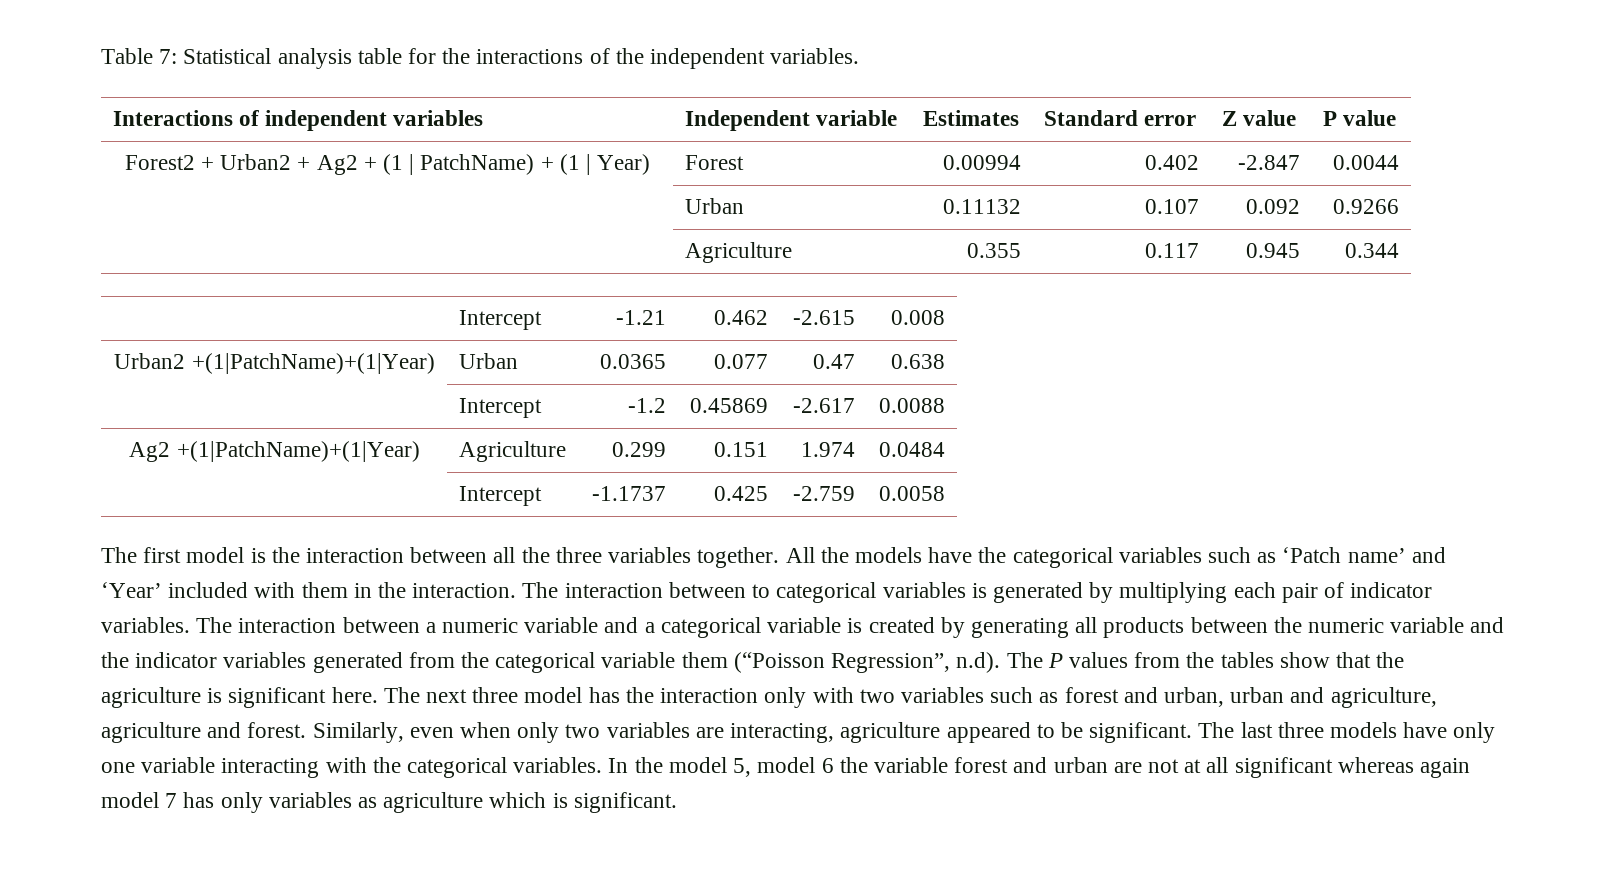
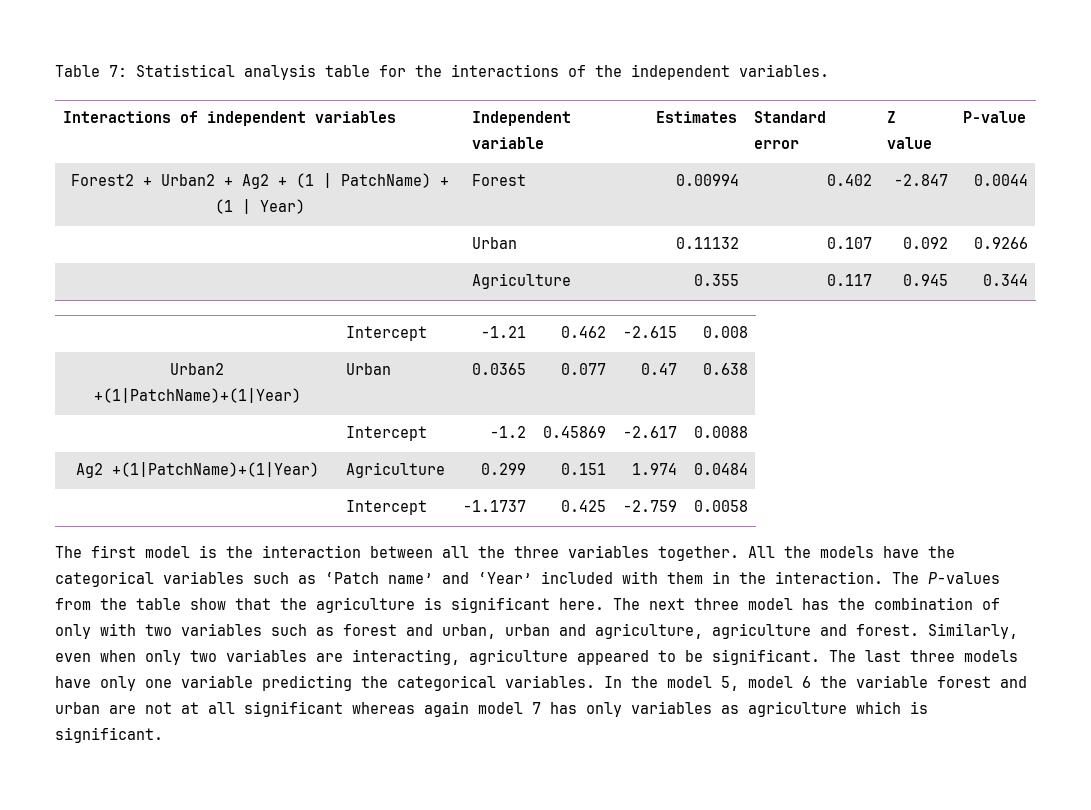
[1322,110,1396,126] P value -> [962,111,1026,123] P-value
[564,582,1433,603] [101,617,1505,638] [101,652,1274,673] interaction between to categorical variables is generated by multiplying each pair of indicator variables. The interaction between a numeric variable and a categorical variable is created by generating all products between the numeric variable and the indicator variables generated from the categorical variable them (“Poisson Regression”, n.d). The P values from the tables -> [928,572,1000,584] [55,598,181,610] P-values from the table
[660,688,759,703] interaction -> [874,597,1000,610] combination of
[221,757,367,778] interacting with -> [262,675,352,691] predicting

